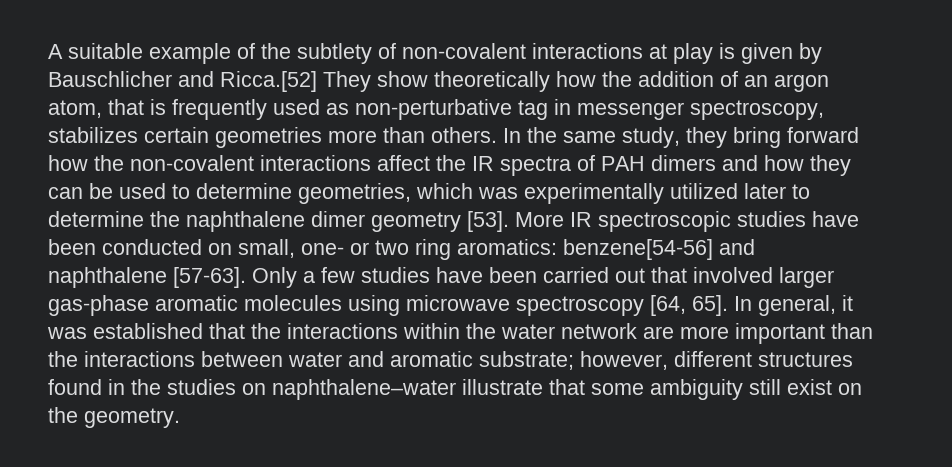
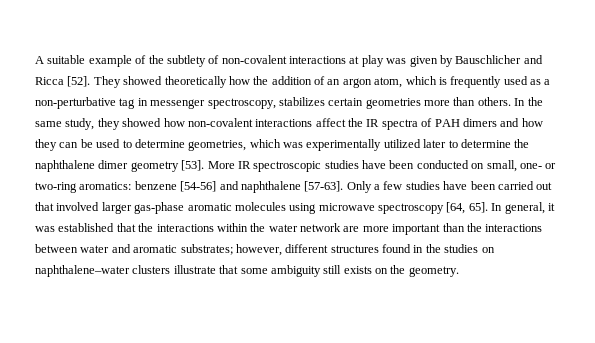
[719,43,735,59] is -> [386,58,407,64] was
[220,71,428,92] Ricca.[52] They show -> [35,76,163,88] Ricca [52]. They showed
[108,99,144,115] that -> [405,76,437,85] which
(349, 109) none -> [544,79,551,85] a
[733,127,859,148] [48,155,124,171] bring forward how the -> [122,118,185,127] showed how
[375,239,713,260] two ring aromatics: benzene[54-56] -> [35,181,217,193] two-ring aromatics: benzene [54-56]
[479,351,574,370] substrate; -> [180,244,233,255] substrates;
(456, 389) none -> [132,265,171,274] clusters
[787,379,832,395] exist -> [343,266,372,274] exists

